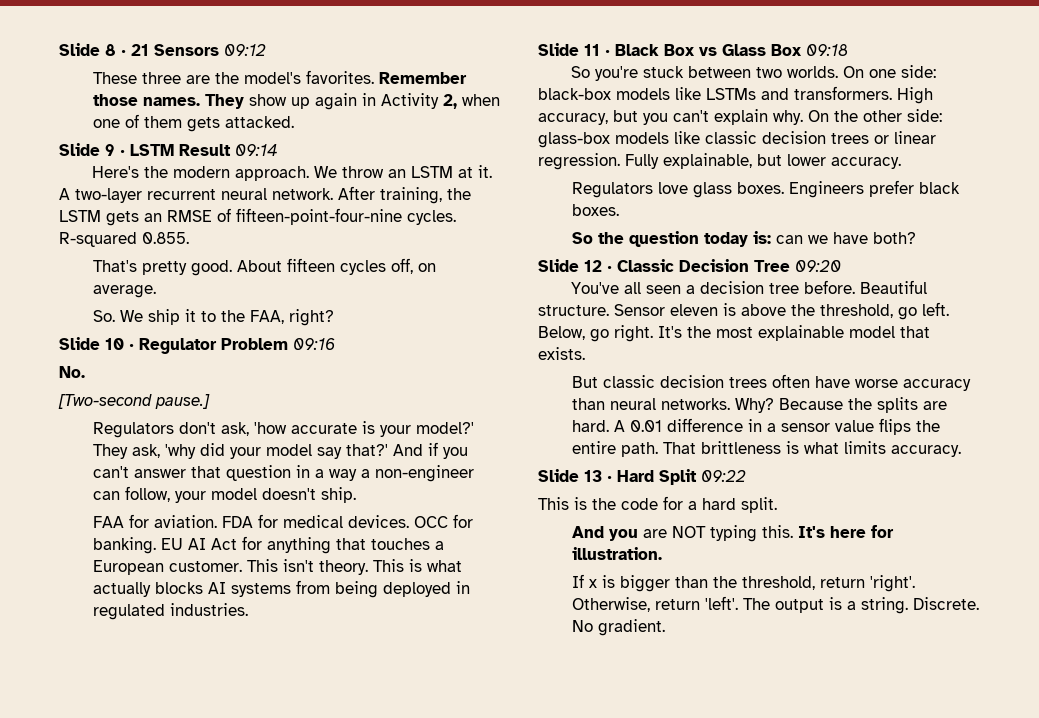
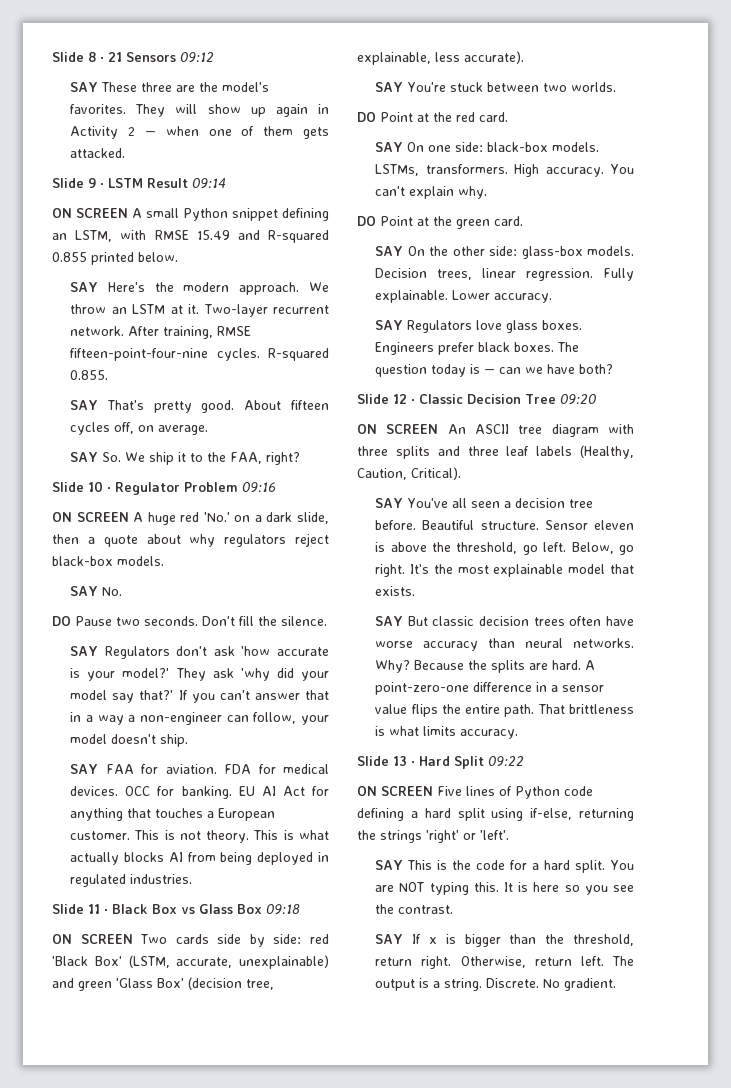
(266, 50) none -> [70,82,99,92] SAY
[378,72,467,84] [92,94,244,109] Remember those names. They -> [135,104,198,117] They will
[442,94,457,109] 2, -> [128,127,156,136] 2 —
(278, 150) none -> [52,208,329,221] [52,230,329,243] [52,252,178,265] [70,282,99,292] ON SCREEN A small Python snippet defining an LSTM, with RMSE 15.49 and R-squared 0.855 printed below. // SAY
[59,186,471,204] [59,208,231,226] A two-layer recurrent neural network. After training, the LSTM gets an RMSE of -> [203,304,330,317] [70,326,252,339] Two-layer recurrent network. After training, RMSE
(189, 238) none -> [70,400,99,410] SAY
(156, 291) none -> [70,452,99,462] SAY
[59,366,85,378] [58,394,210,409] No. // [Two-second pause.] // -> [52,512,329,525] [52,533,329,547] [52,556,164,566] [70,586,123,596] [52,616,327,626] [70,646,99,656] ON SCREEN A huge red 'No.' on a dark slide, then a quote about why regulators reject black-box models. // SAY No. // DO Pause two seconds. Don't fill the silence. // SAY
[220,422,249,436] ask, -> [213,646,235,656] ask
[131,444,160,458] ask, -> [212,668,234,678] ask
[392,442,438,456] And if -> [178,690,188,700] If
[225,465,291,481] question -> (329, 695) none
(356, 495) none -> [70,764,99,774] SAY
[282,559,314,572] isn't -> [164,830,201,840] is not
[230,583,291,597] systems -> (183, 857) none
[571,65,937,81] [538,86,933,104] [538,109,803,125] So you're stuck between two worlds. On one side: black-box models like LSTMs and transformers. High accuracy, but you can't explain why. -> [52,934,330,947] [52,955,329,969] [52,977,274,991] [357,51,524,65] [375,82,617,92] [357,112,508,122] [375,142,600,152] [375,164,634,177] [375,186,488,199] [357,216,523,229] [375,246,404,256] ON SCREEN Two cards side by side: red 'Black Box' (LSTM, accurate, unexplainable) and green 'Glass Box' (decision tree, explainable, less accurate). // SAY You're stuck between two worlds. // DO Point at the red card. // SAY On one side: black-box models. LSTMs, transformers. High accuracy. You can't explain why. // DO Point at the green card. // SAY
[615,131,936,144] [538,153,901,170] models like classic decision trees or linear regression. Fully explainable, but lower accuracy. // -> [587,246,634,256] [375,268,634,281] [375,290,553,303] [375,320,404,330] models. Decision trees, linear regression. Fully explainable. Lower accuracy. // SAY
[571,231,771,247] // So the question today is: -> [557,342,580,352] [375,364,496,377] The question today is —
(841, 266) none -> [357,424,634,437] [357,445,634,459] [357,467,461,480] [375,498,404,508] ON SCREEN An ASCII tree diagram with three splits and three leaf labels (Healthy, Caution, Critical). // SAY
(585, 353) none -> [375,616,404,626] SAY
[629,420,662,432] 0.01 -> [375,682,470,695] point-zero-one
(746, 476) none -> [357,786,593,799] [357,808,634,821] [357,830,509,843] [375,860,404,870] ON SCREEN Five lines of Python code defining a hard split using if-else, returning the strings 'right' or 'left'. // SAY
[571,526,638,541] // And you -> [610,860,635,870] You
[797,525,894,538] [571,547,662,560] It's here for illustration. // -> [504,882,635,895] [375,904,454,914] [375,934,404,944] It is here so you see the contrast. // SAY
[869,575,915,592] 'right'. -> [421,956,452,969] right.
[704,596,738,610] 'left'. -> [580,956,604,966] left.

